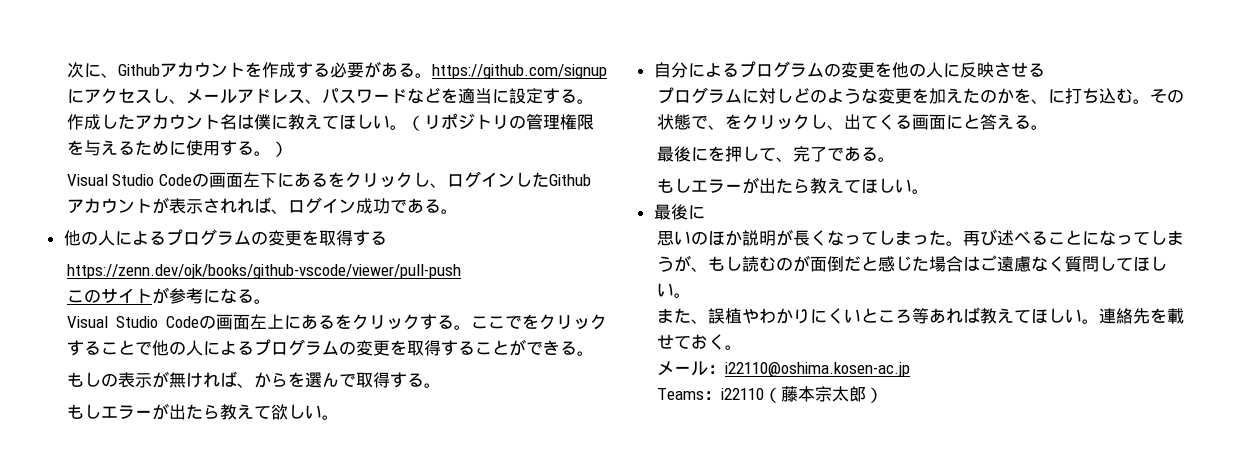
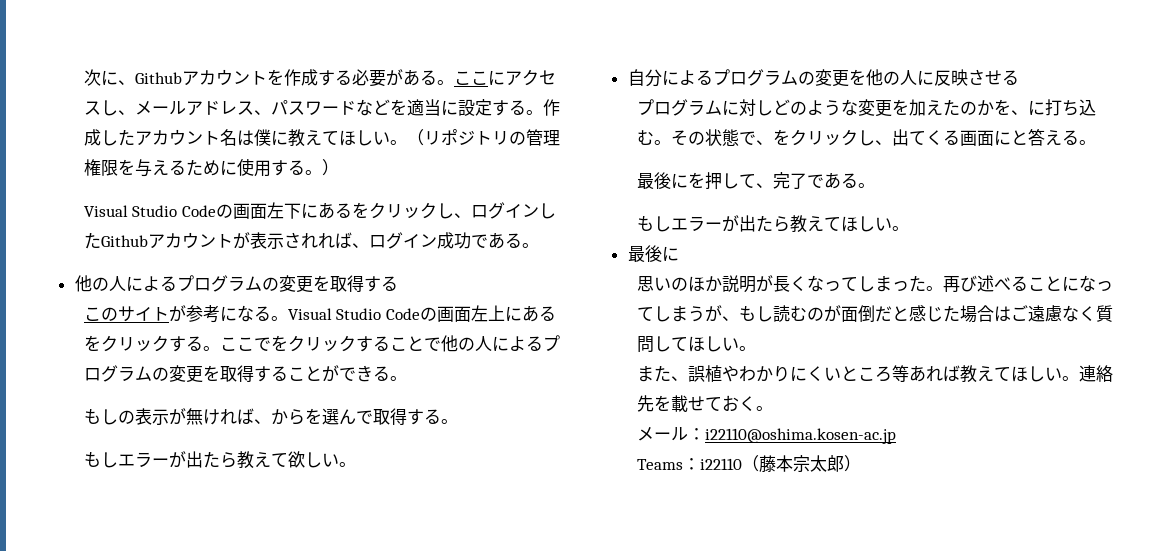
[431,64,607,79] https://github.com/signup -> [453,71,488,85] ここ
[66,264,461,279] // https://zenn.dev/ojk/books/github-vscode/viewer/pull-push -> (398, 283) none
(271, 301) // -> (288, 318) none

